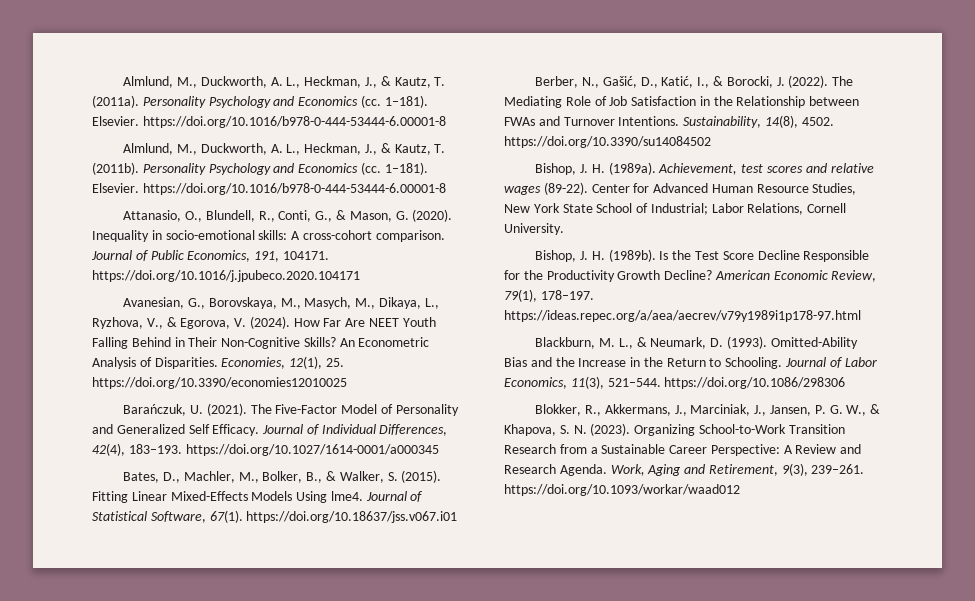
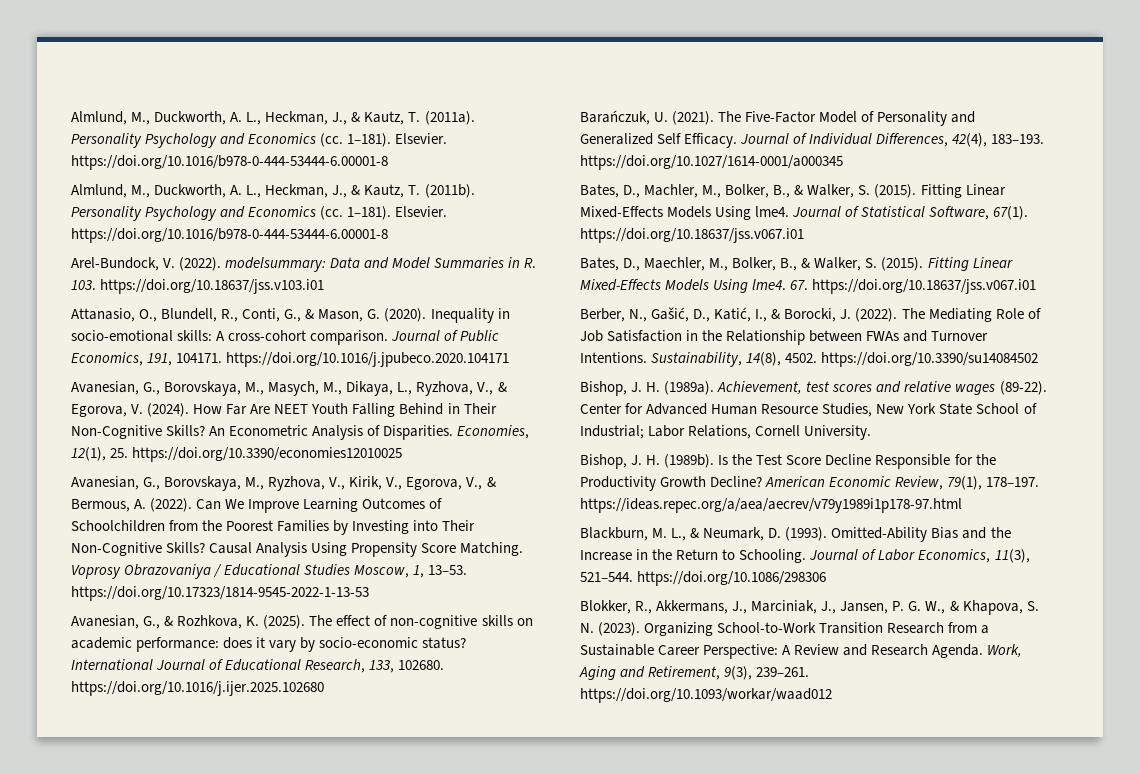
(446, 189) none -> [71,257,537,272] [71,279,325,294] // Arel-Bundock, V. (2022). modelsummary: Data and Model Summaries in R. 103. https://doi.org/10.18637/jss.v103.i01
(347, 383) none -> [71,476,496,491] [71,498,443,513] [71,520,476,535] [71,542,524,557] [71,564,468,579] [71,586,369,601] [71,615,533,629] [71,637,467,652] [71,659,445,673] [71,681,324,696] // Avanesian, G., Borovskaya, M., Ryzhova, V., Kirik, V., Egorova, V., & Bermous, A. (2022). Can We Improve Learning Outcomes of Schoolchildren from the Poorest Families by Investing into Their Non-Cognitive Skills? Causal Analysis Using Propensity Score Matching. Voprosy Obrazovaniya / Educational Studies Moscow, 1, 13–53. https://doi.org/10.17323/1814-9545-2022-1-13-53 // Avanesian, G., & Rozhkova, K. (2025). The effect of non-cognitive skills on academic performance: does it vary by socio-economic status? International Journal of Educational Research, 133, 102680. https://doi.org/10.1016/j.ijer.2025.102680
(458, 517) none -> [580,257,1013,271] [580,279,1037,294] // Bates, D., Maechler, M., Bolker, B., & Walker, S. (2015). Fitting Linear Mixed-Effects Models Using lme4. 67. https://doi.org/10.18637/jss.v067.i01

